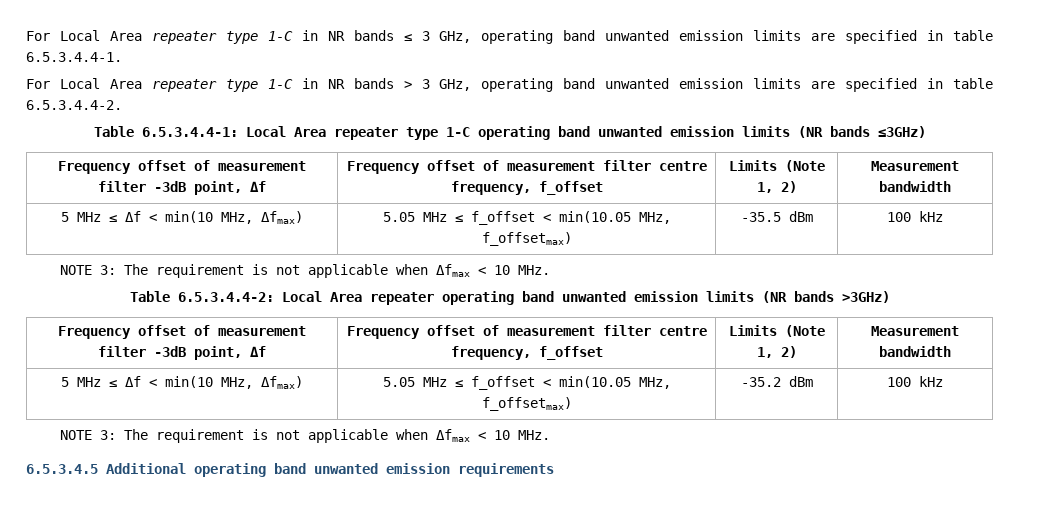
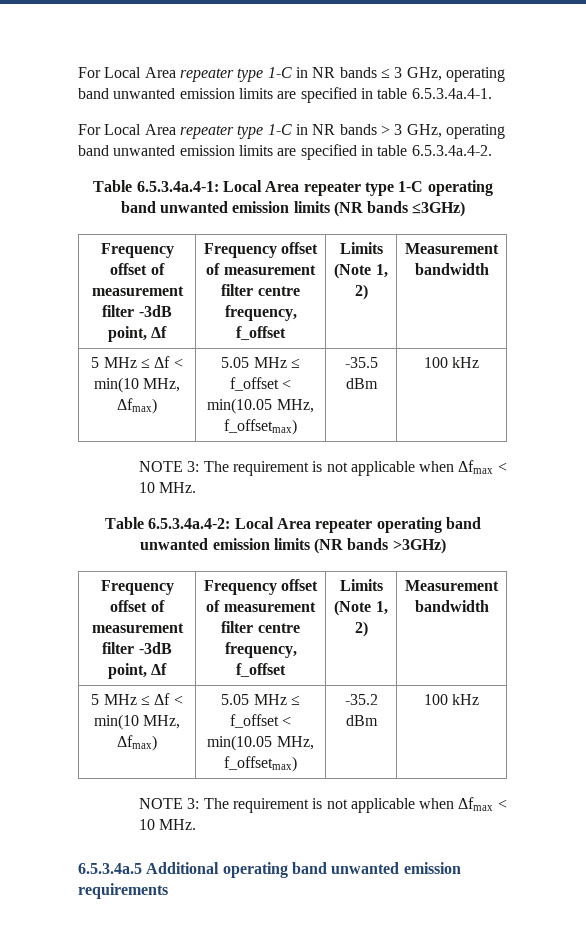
[26,52,122,62] 6.5.3.4.4-1. -> [411,88,492,99] 6.5.3.4a.4-1.
[26,100,122,110] [93,126,238,137] 6.5.3.4.4-2. // Table 6.5.3.4.4-1: -> [411,145,492,156] [93,180,219,192] 6.5.3.4a.4-2. // Table 6.5.3.4a.4-1:
[177,292,274,302] 6.5.3.4.4-2: -> [148,518,231,529] 6.5.3.4a.4-2:
[26,464,98,474] 6.5.3.4.5 -> [78,863,142,874] 6.5.3.4a.5

